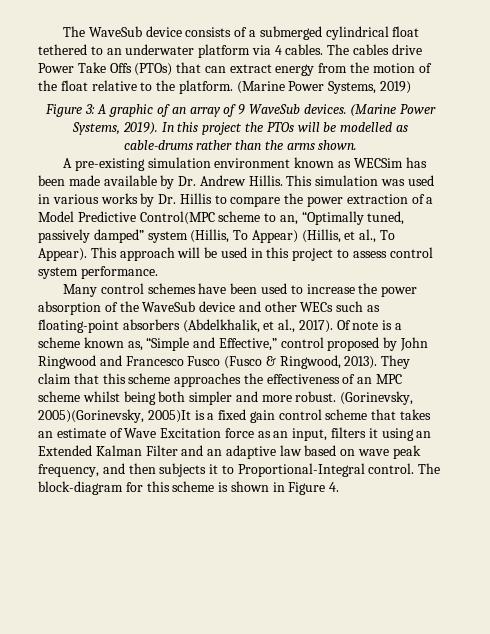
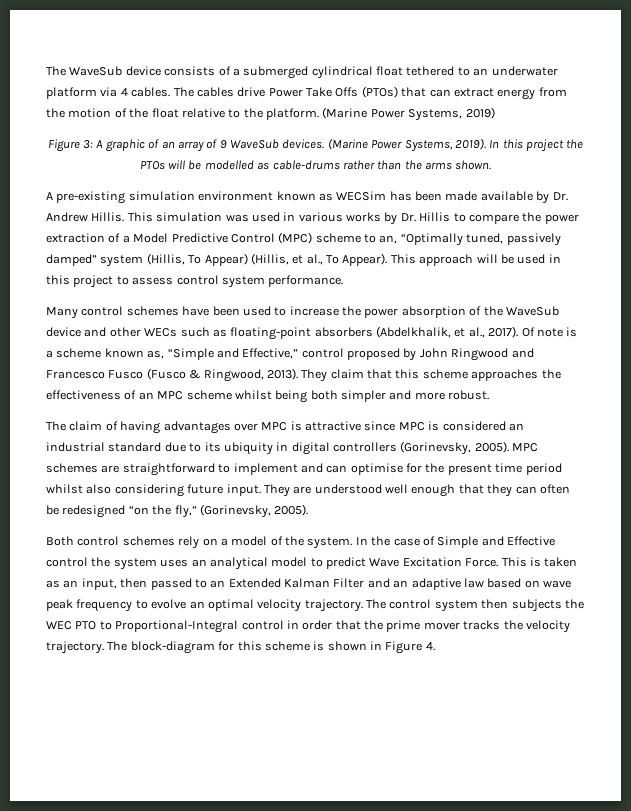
[139,211,215,225] Control(MPC -> [230,232,313,244] Control (MPC)
[340,391,414,405] [38,409,432,423] [38,427,414,441] (Gorinevsky, 2005)(Gorinevsky, 2005)It is a fixed gain control scheme that takes an estimate of Wave Excitation force as an input, filters it using -> [46,421,524,434] [46,441,539,455] [46,463,562,476] [46,484,570,497] [46,504,309,518] [46,536,555,549] [46,557,578,570] [46,578,207,590] // The claim of having advantages over MPC is attractive since MPC is considered an industrial standard due to its ubiquity in digital controllers (Gorinevsky, 2005). MPC schemes are straightforward to implement and can optimise for the present time period whilst also considering future input. They are understood well enough that they can often be redesigned “on the fly,” (Gorinevsky, 2005). // Both control schemes rely on a model of the system. In the case of Simple and Effective control the system uses an analytical model to predict Wave Excitation Force. This is taken as an input, then passed to
[38,463,415,477] frequency, and then subjects it to Proportional-Integral control. -> [76,599,584,612] [46,620,570,633] [46,641,104,654] frequency to evolve an optimal velocity trajectory. The control system then subjects the WEC PTO to Proportional-Integral control in order that the prime mover tracks the velocity trajectory.

